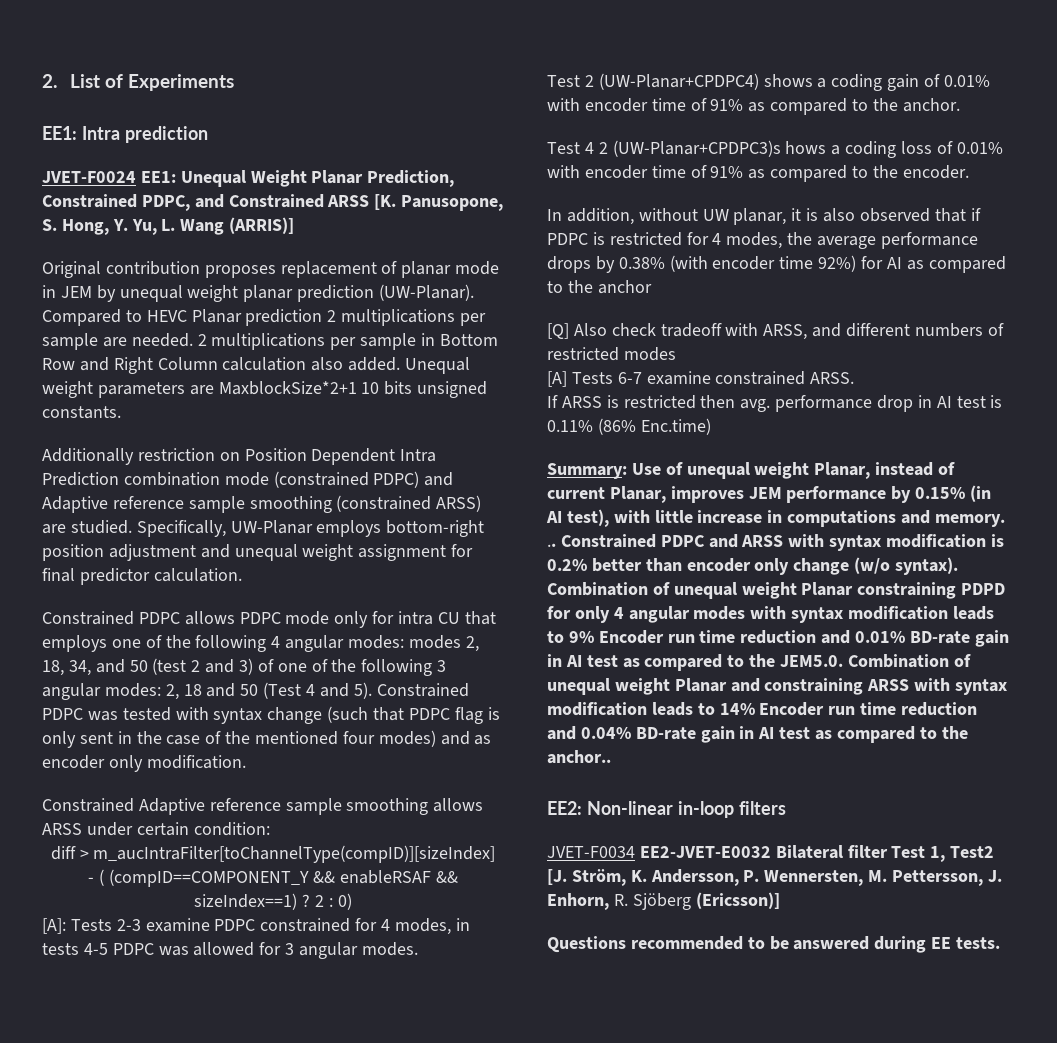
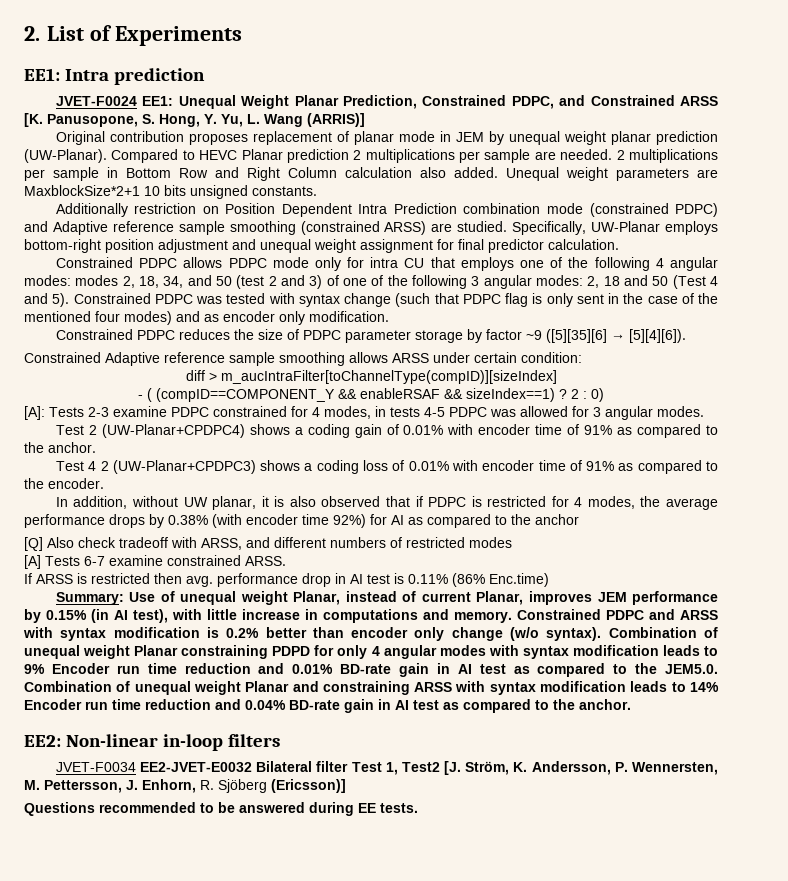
(246, 762) none -> [55,329,686,343] // Constrained PDPC reduces the size of PDPC parameter storage by factor ~9 ([5][35][6] → [5][4][6]).
[612,140,827,157] (UW-Planar+CPDPC3)s hows -> [112,460,301,474] (UW-Planar+CPDPC3) shows
[547,543,556,547] .. -> (512, 617) none
[547,750,611,764] anchor.. -> [579,699,631,710] anchor.

